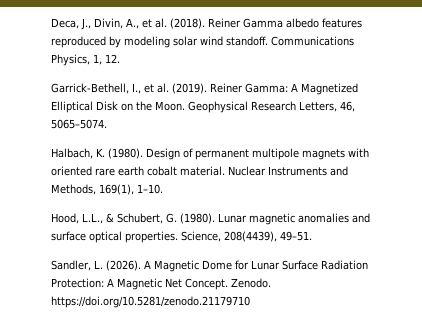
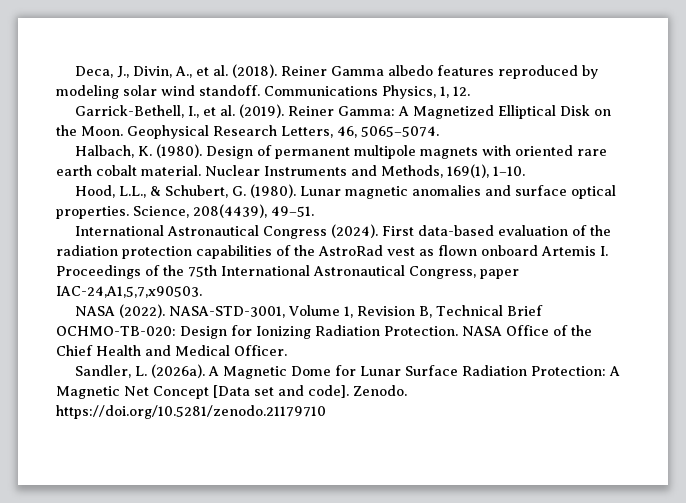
(312, 236) none -> [75,224,612,239] [56,245,608,259] [56,265,519,279] [56,286,202,298] [75,304,544,318] [56,325,592,339] [56,345,287,356] // International Astronautical Congress (2024). First data-based evaluation of the radiation protection capabilities of the AstroRad vest as flown onboard Artemis I. Proceedings of the 75th International Astronautical Congress, paper IAC-24,A1,5,7,x90503. // NASA (2022). NASA-STD-3001, Volume 1, Revision B, Technical Brief OCHMO-TB-020: Design for Ionizing Radiation Protection. NASA Office of the Chief Health and Medical Officer.
[106,260,141,271] (2026). -> [151,364,206,378] (2026a).
[185,278,228,290] Concept. -> [153,385,349,399] Concept [Data set and code].

